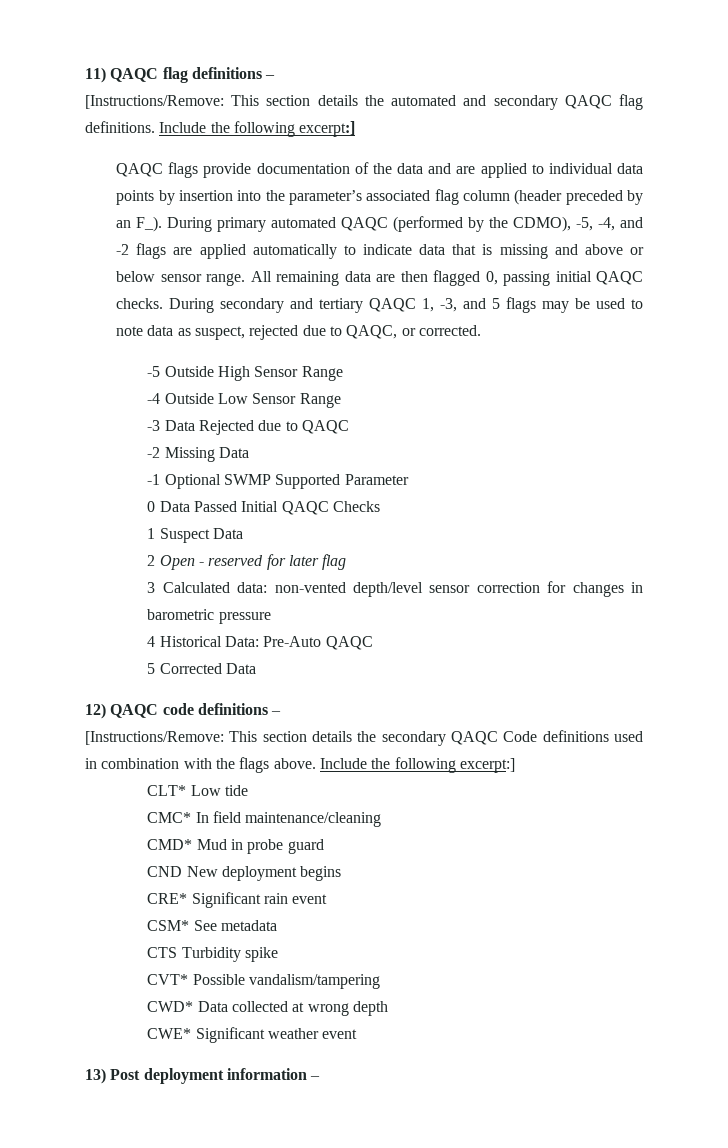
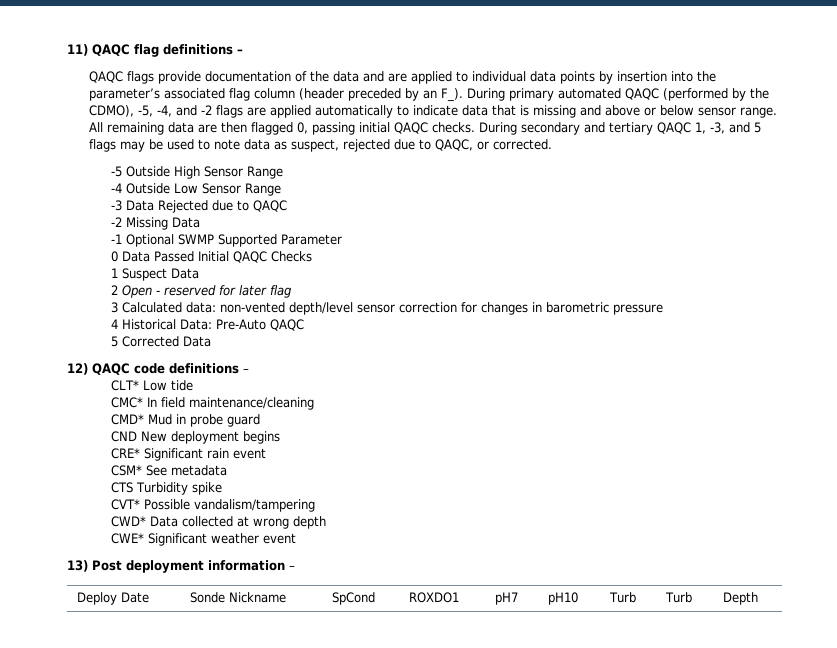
[85,94,643,110] [85,121,356,137] // [Instructions/Remove: This section details the automated and secondary QAQC flag definitions. Include the following excerpt:] -> (243, 51) none
[85,730,643,746] [85,757,515,773] // [Instructions/Remove: This section details the secondary QAQC Code definitions used in combination with the flags above. Include the following excerpt:] -> (249, 370) none
(321, 1078) none -> [76,592,149,605] [189,592,286,603] [331,592,375,605] [408,592,459,603] [494,592,518,605] [547,592,578,605] [608,592,636,603] [664,592,692,603] [722,592,758,605] // Deploy Date | Sonde Nickname | SpCond | ROXDO1 | pH7 | pH10 | Turb | Turb | Depth

